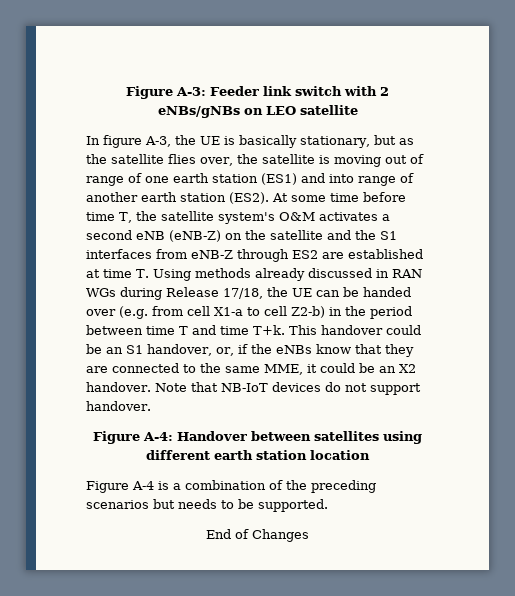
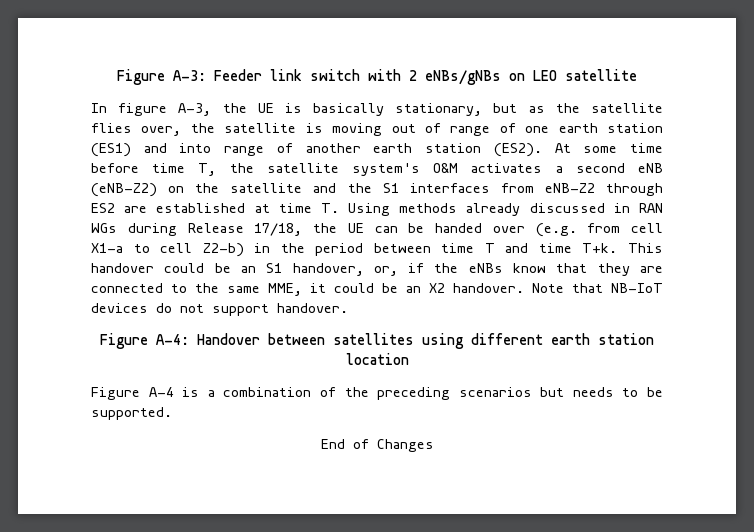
[169,230,221,242] (eNB-Z) -> [91,183,157,197] (eNB-Z2)
[191,250,233,259] eNB-Z -> [544,183,595,193] eNB-Z2

